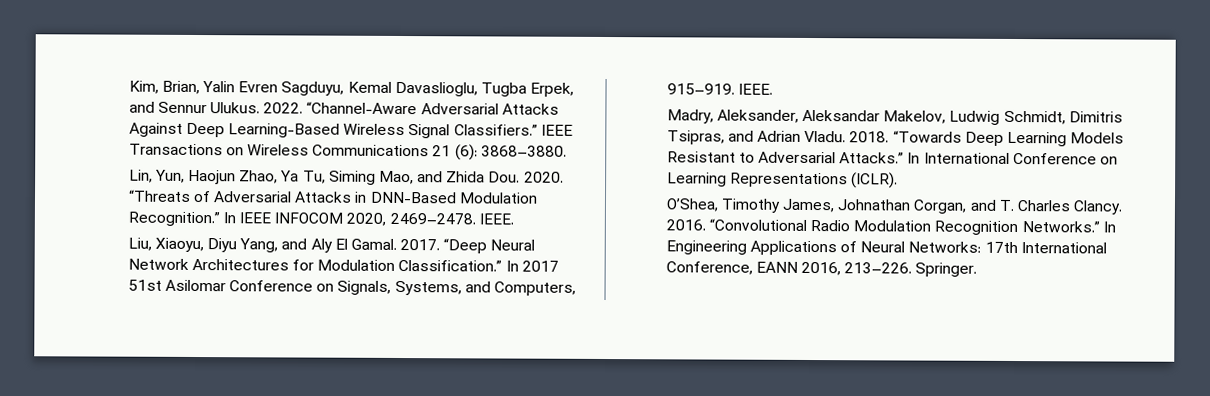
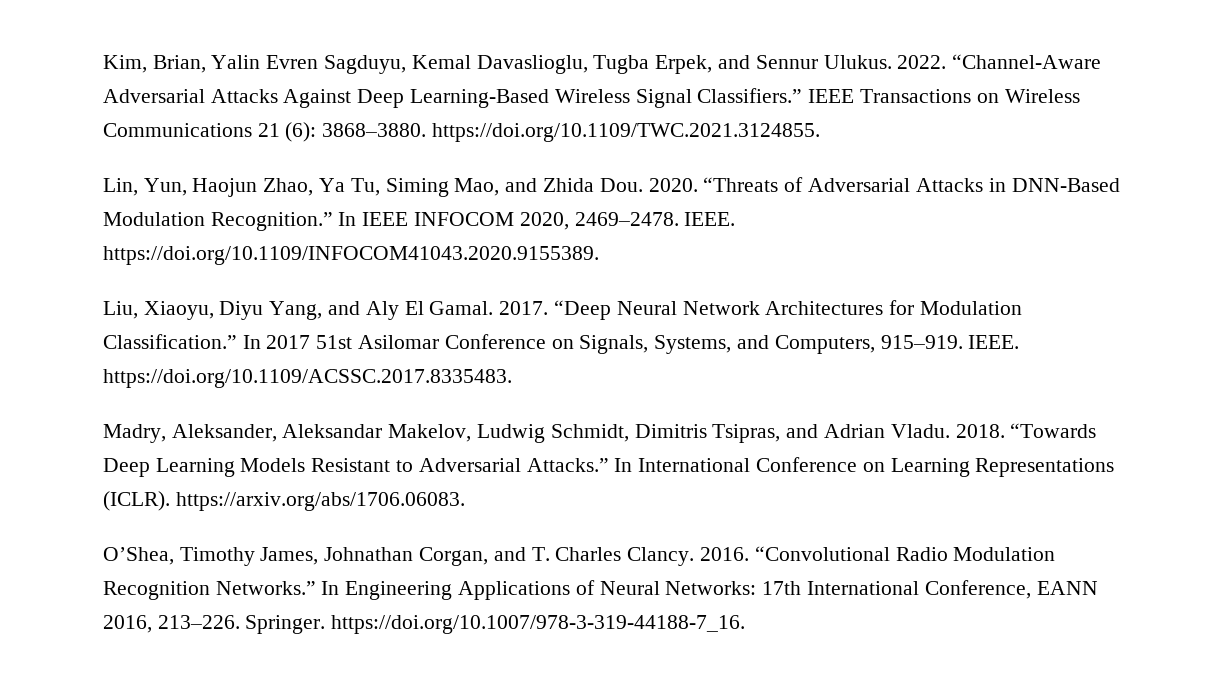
(567, 151) none -> [432,123,821,142] https://doi.org/10.1109/TWC.2021.3124855.
(514, 219) none -> [102,246,599,265] https://doi.org/10.1109/INFOCOM41043.2020.9155389.
(773, 89) none -> [102,369,512,388] https://doi.org/10.1109/ACSSC.2017.8335483.
(899, 180) none -> [175,492,465,511] https://arxiv.org/abs/1706.06083.
(978, 269) none -> [331,615,746,634] https://doi.org/10.1007/978-3-319-44188-7_16.

